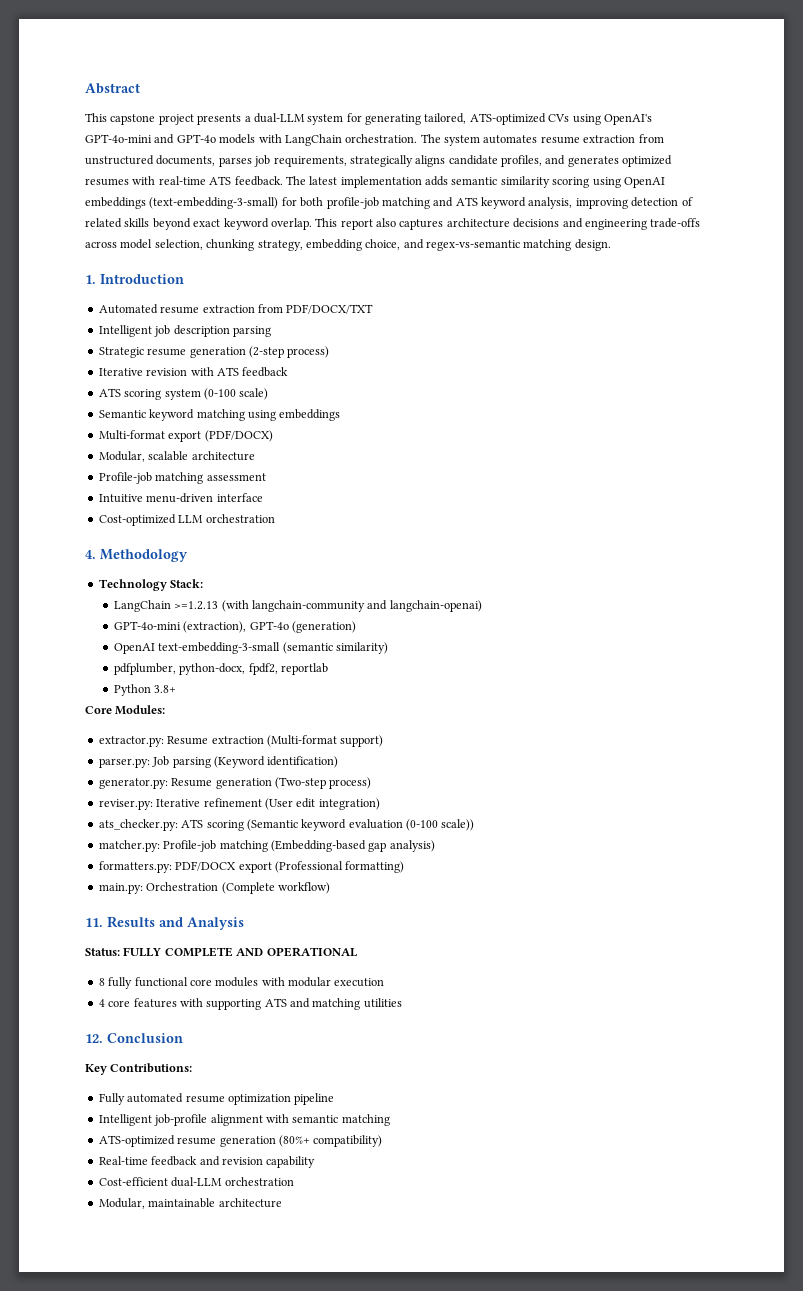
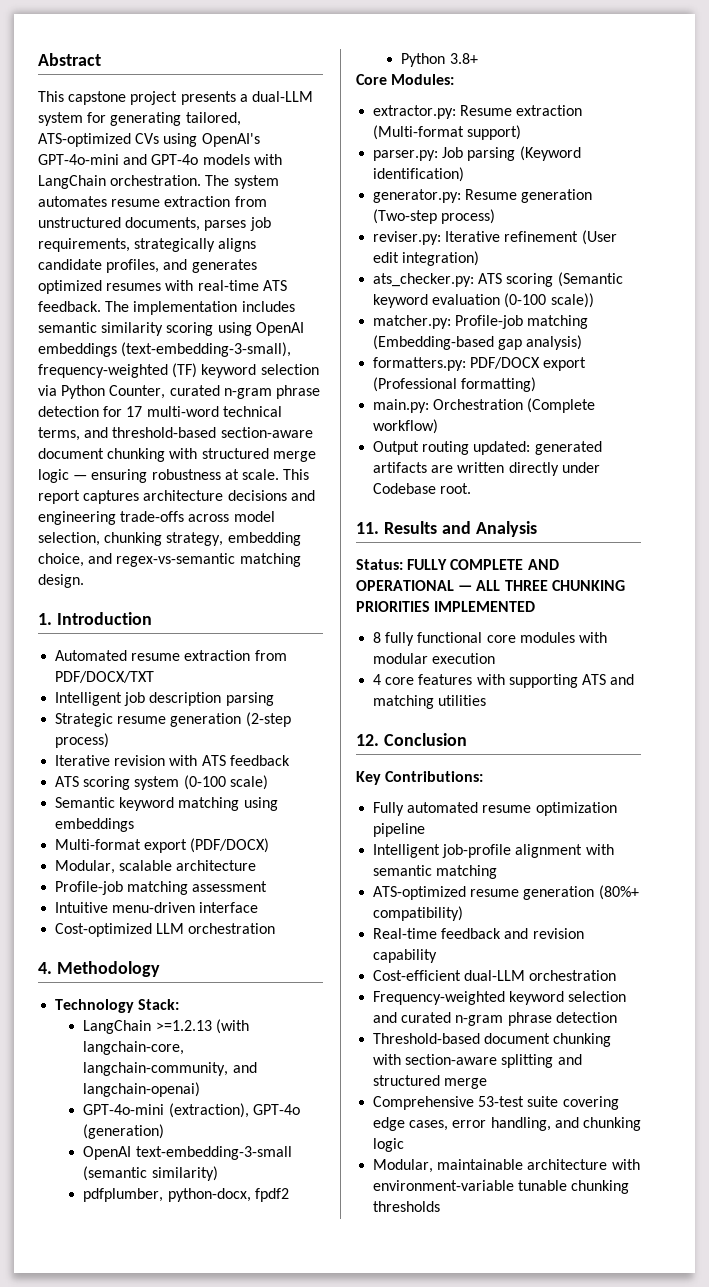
[309,176,448,188] latest implementation adds -> [133,301,295,315] implementation includes
[149,197,693,209] [85,218,312,230] (text-embedding-3-small) for both profile-job matching and ATS keyword analysis, improving detection of related skills beyond exact keyword overlap. -> [121,342,292,357] [38,363,319,378] [38,385,320,399] [38,406,282,417] [38,427,313,441] [38,448,316,462] [38,469,279,483] (text-embedding-3-small), frequency-weighted (TF) keyword selection via Python Counter, curated n-gram phrase detection for 17 multi-word technical terms, and threshold-based section-aware document chunking with structured merge logic — ensuring robustness at scale.
[376,218,396,227] also -> (80, 497) none
[251,600,365,612] langchain-community -> [83,1041,185,1055] [83,1062,229,1076] langchain-core, langchain-community,
[248,663,328,675] fpdf2, reportlab -> [254,1188,289,1202] fpdf2
(330, 888) none -> [373,441,602,455] [373,462,600,476] [373,483,472,494] // Output routing updated: generated artifacts are written directly under Codebase root.
(357, 952) none -> [458,580,625,591] [356,601,536,612] — ALL THREE CHUNKING PRIORITIES IMPLEMENTED
[98,1198,282,1209] Modular, maintainable architecture -> [373,991,627,1005] [373,1012,617,1026] [373,1033,612,1047] [373,1054,582,1068] [373,1075,488,1089] [373,1096,619,1110] [373,1117,641,1131] [373,1138,405,1152] [373,1159,640,1173] [373,1180,630,1194] [373,1201,441,1212] Frequency-weighted keyword selection and curated n-gram phrase detection // Threshold-based document chunking with section-aware splitting and structured merge // Comprehensive 53-test suite covering edge cases, error handling, and chunking logic // Modular, maintainable architecture with environment-variable tunable chunking thresholds

